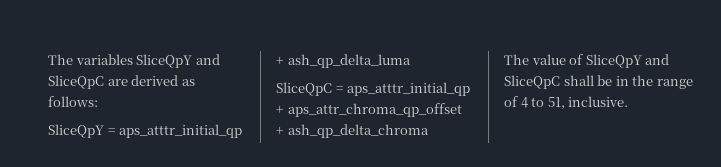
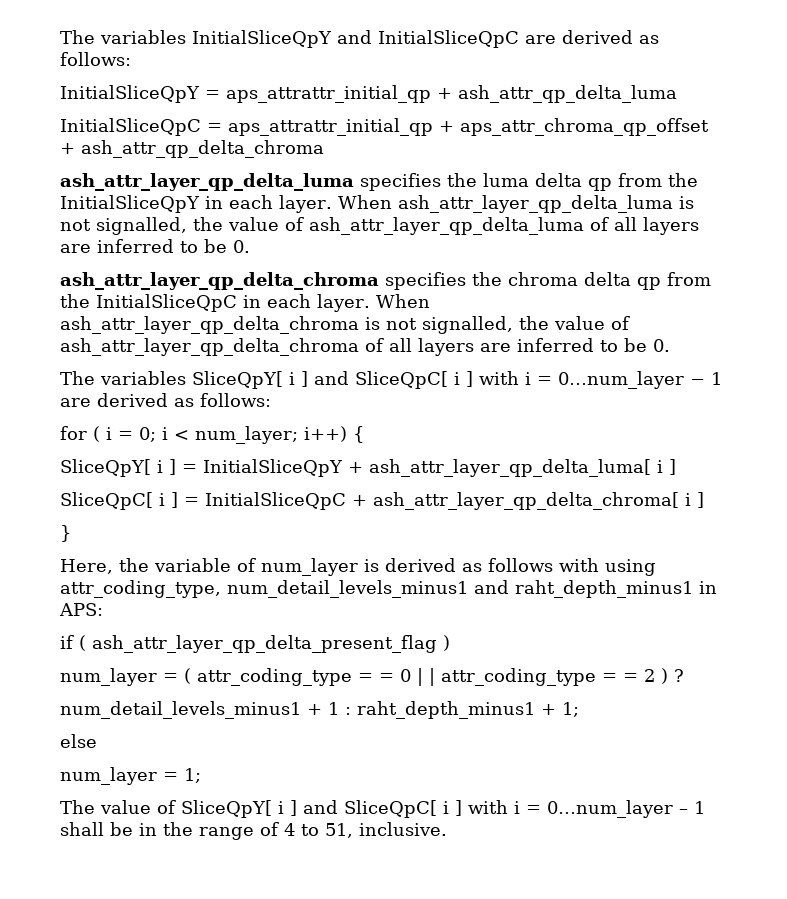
[48,54,220,68] [48,75,195,89] [48,96,98,107] [48,124,243,138] [276,54,411,68] [276,82,471,96] [276,103,462,117] [276,124,429,138] [504,54,670,68] [504,75,560,89] The variables SliceQpY and SliceQpC are derived as follows: // SliceQpY = aps_atttr_initial_qp + ash_qp_delta_luma // SliceQpC = aps_atttr_initial_qp + aps_attr_chroma_qp_offset + ash_qp_delta_chroma // The value of SliceQpY and SliceQpC -> [60,30,659,48] [60,52,131,66] [60,85,677,103] [60,118,709,136] [60,140,324,158] [60,173,698,191] [60,195,694,213] [60,217,699,235] [60,239,250,253] [60,272,711,290] [60,294,430,312] [60,316,630,334] [60,338,670,356] [60,371,722,389] [60,393,271,407] [60,426,364,444] [60,459,676,477] [60,492,704,510] [60,525,71,542] [60,558,656,576] [60,580,717,598] [59,603,103,616] [60,635,450,653] [60,668,684,686] [60,701,579,719] [60,734,97,748] [60,767,201,785] [60,800,705,818] The variables InitialSliceQpY and InitialSliceQpC are derived as follows: // InitialSliceQpY = aps_attrattr_initial_qp + ash_attr_qp_delta_luma // InitialSliceQpC = aps_attrattr_initial_qp + aps_attr_chroma_qp_offset + ash_attr_qp_delta_chroma // ash_attr_layer_qp_delta_luma specifies the luma delta qp from the InitialSliceQpY in each layer. When ash_attr_layer_qp_delta_luma is not signalled, the value of ash_attr_layer_qp_delta_luma of all layers are inferred to be 0. // ash_attr_layer_qp_delta_chroma specifies the chroma delta qp from the InitialSliceQpC in each layer. When ash_attr_layer_qp_delta_chroma is not signalled, the value of ash_attr_layer_qp_delta_chroma of all layers are inferred to be 0. // The variables SliceQpY[ i ] and SliceQpC[ i ] with i = 0…num_layer − 1 are derived as follows: // for ( i = 0; i < num_layer; i++) { // SliceQpY[ i ] = InitialSliceQpY + ash_attr_layer_qp_delta_luma[ i ] // SliceQpC[ i ] = InitialSliceQpC + ash_attr_layer_qp_delta_chroma[ i ] // } // Here, the variable of num_layer is derived as follows with using attr_coding_type, num_detail_levels_minus1 and raht_depth_minus1 in APS: // if ( ash_attr_layer_qp_delta_present_flag ) // num_layer = ( attr_coding_type = = 0 | | attr_coding_type = = 2 ) ? // num_detail_levels_minus1 + 1 : raht_depth_minus1 + 1; // else // num_layer = 1; // The value of SliceQpY[ i ] and SliceQpC[ i ] with i = 0…num_layer – 1

